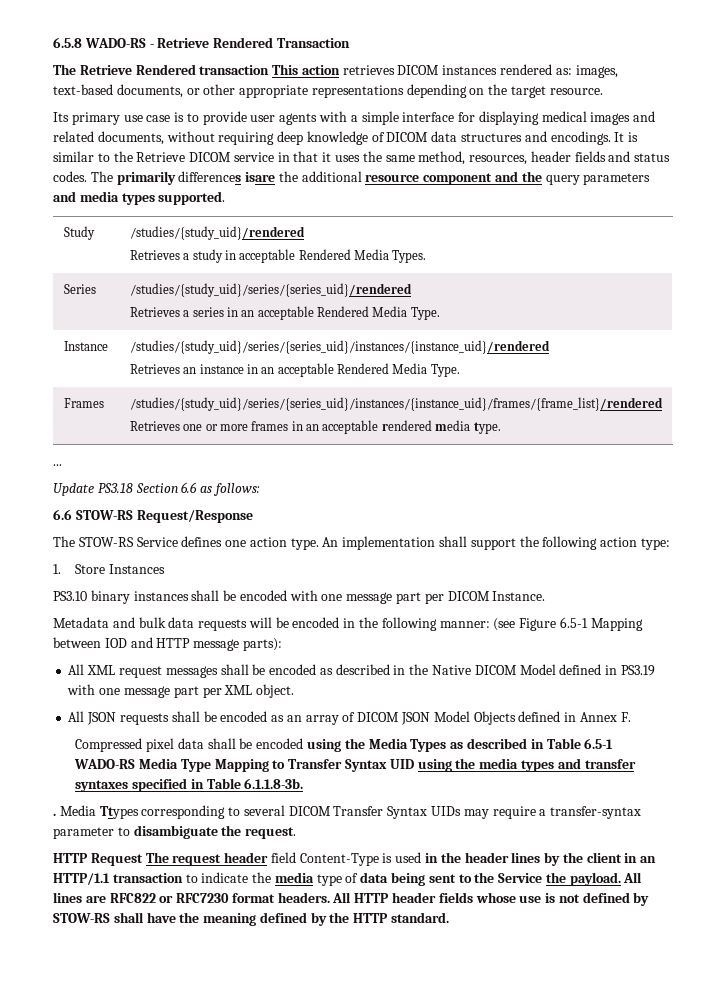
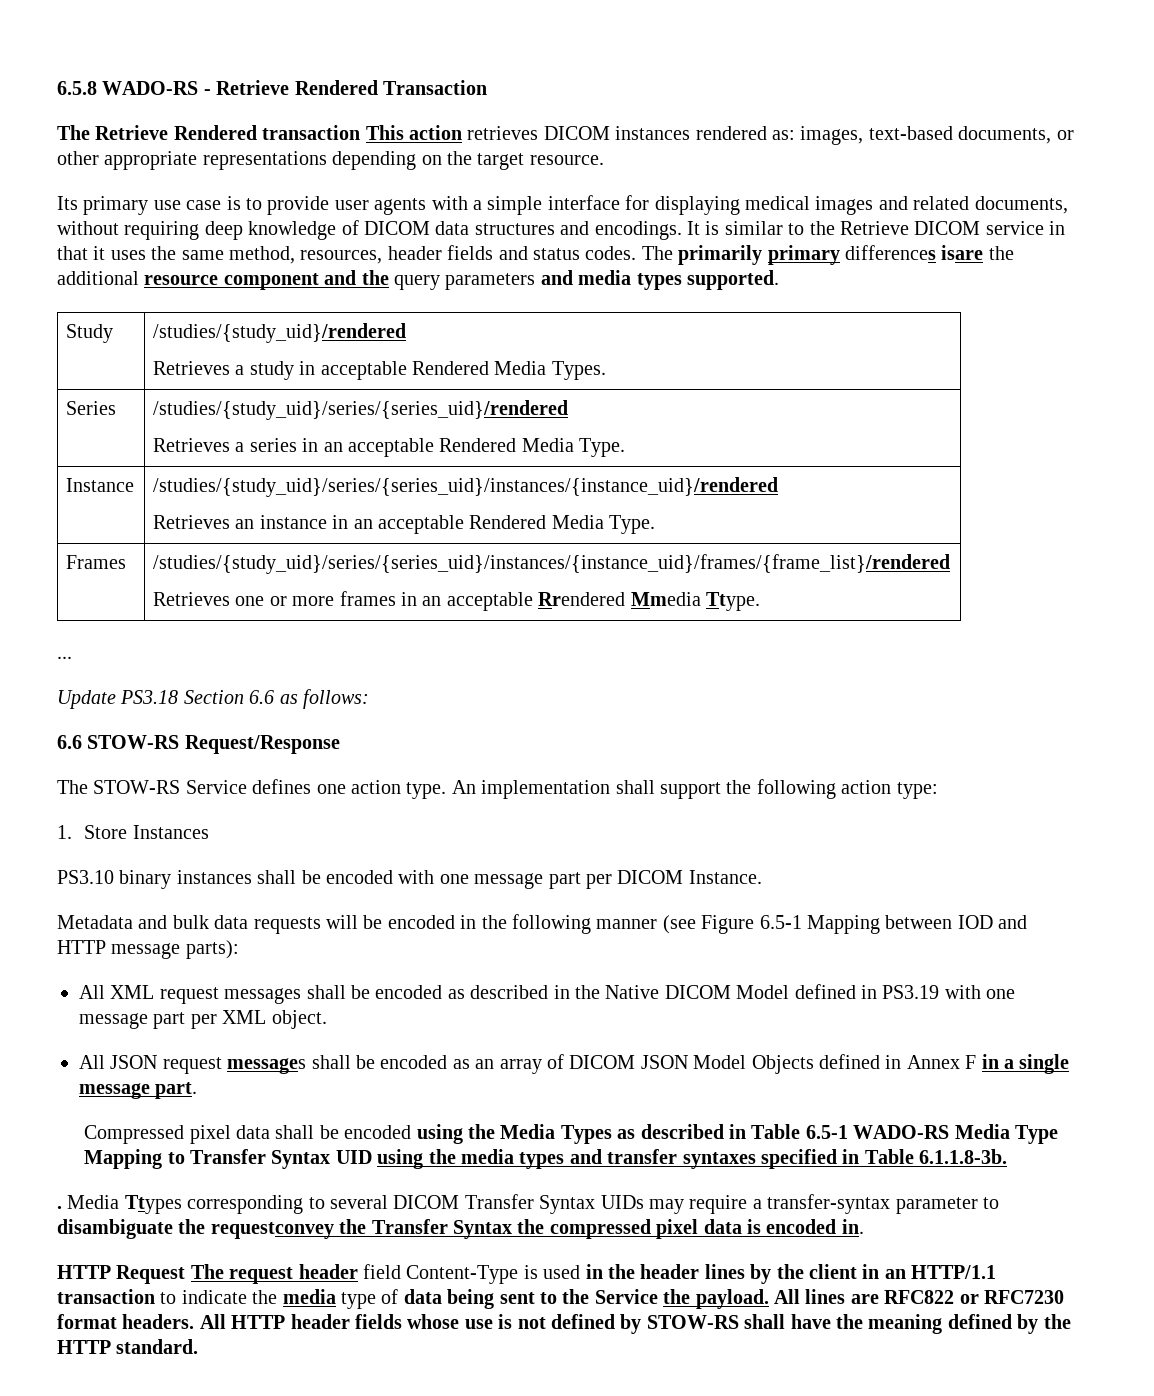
(176, 178) none -> [767,245,840,265] primary
[381,420,501,434] rendered media type. -> [538,592,761,611] Rrendered Mmedia Ttype.
[439,621,490,628] manner: -> [596,919,658,929] manner
[119,713,169,725] requests -> [162,1057,307,1074] request messages
[620,712,631,722] F. -> [965,1054,1070,1074] [79,1082,198,1099] F in a single message part.
[245,827,297,839] request. -> [210,1219,864,1239] requestconvey the Transfer Syntax the compressed pixel data is encoded in.

